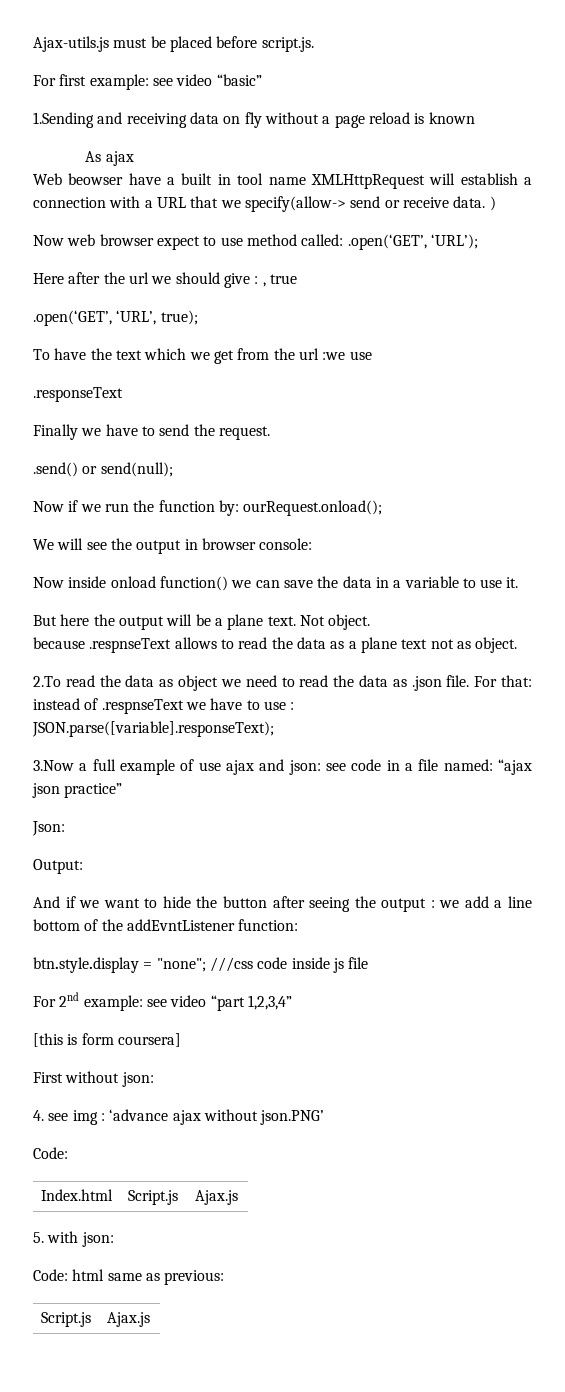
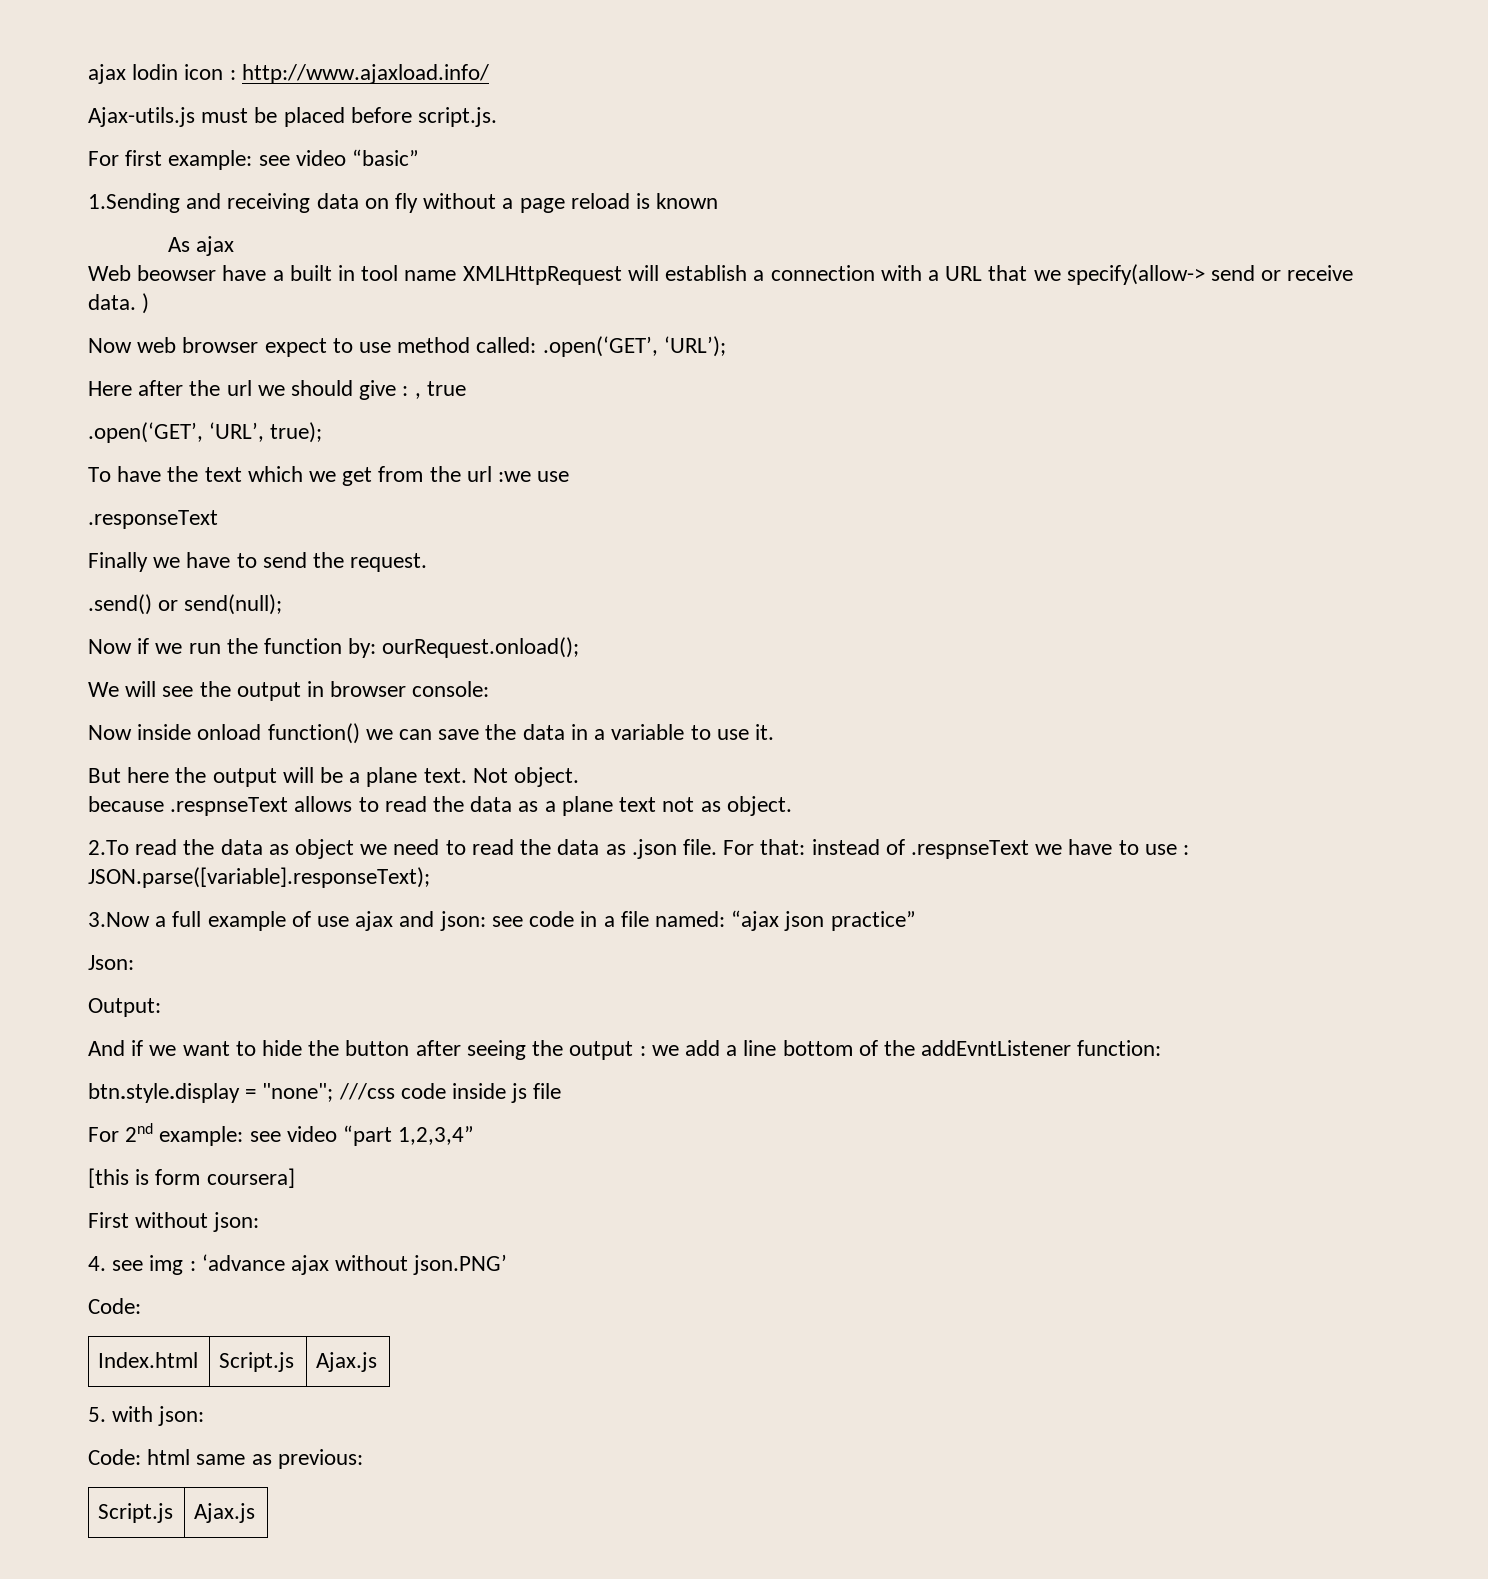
(33, 44) none -> [88,64,489,84] ajax lodin icon : http://www.ajaxload.info/ //

